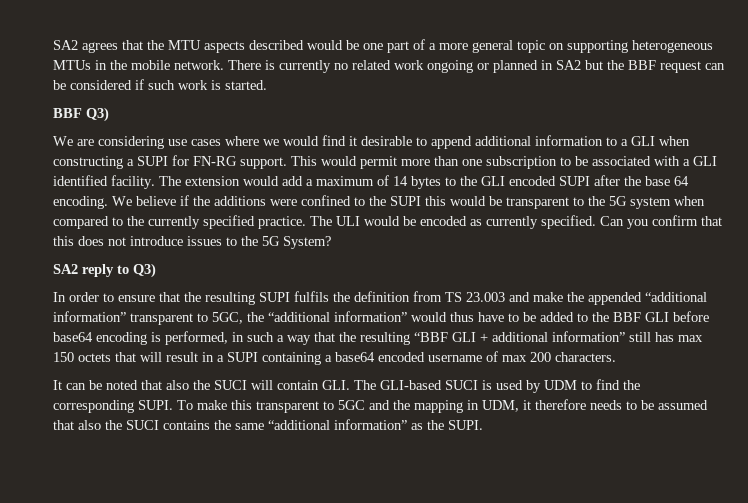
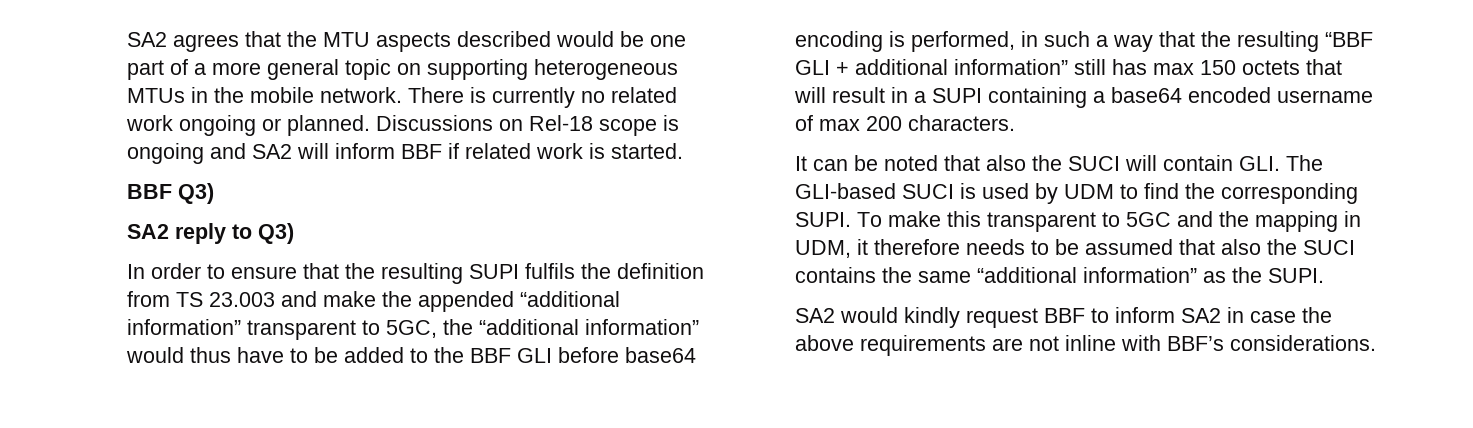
[492,60,725,73] [52,79,175,90] planned in SA2 but the BBF request can be considered if such -> [286,115,679,136] [126,143,531,164] planned. Discussions on Rel-18 scope is ongoing and SA2 will inform BBF if related
[52,135,690,149] [52,155,717,169] [52,175,689,189] [52,195,705,209] [52,215,722,229] [52,236,331,249] // We are considering use cases where we would find it desirable to append additional information to a GLI when constructing a SUPI for FN-RG support. This would permit more than one subscription to be associated with a GLI identified facility. The extension would add a maximum of 14 bytes to the GLI encoded SUPI after the base 64 encoding. We believe if the additions were confined to the SUPI this would be transparent to the 5G system when compared to the currently specified practice. The ULI would be encoded as currently specified. Can you confirm that this does not introduce issues to the 5G System? -> (214, 193) none
(483, 425) none -> [794,307,1332,328] [794,335,1376,356] // SA2 would kindly request BBF to inform SA2 in case the above requirements are not inline with BBF’s considerations.

